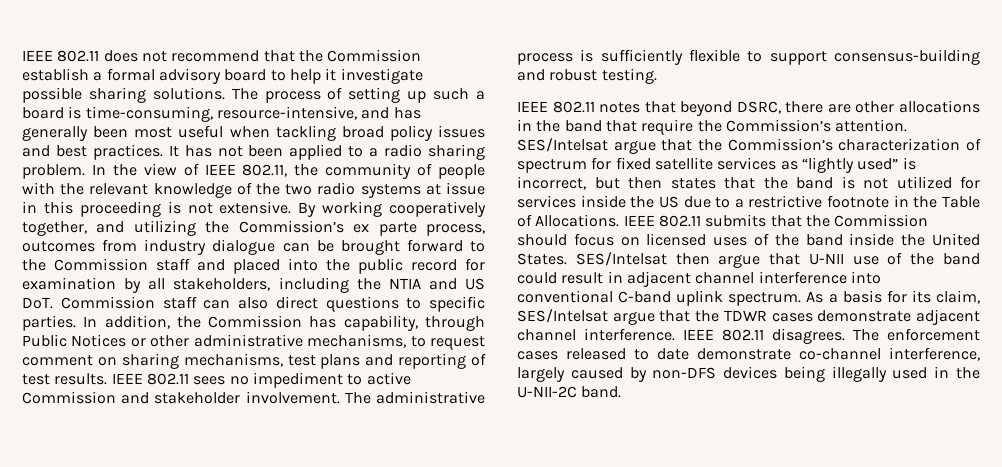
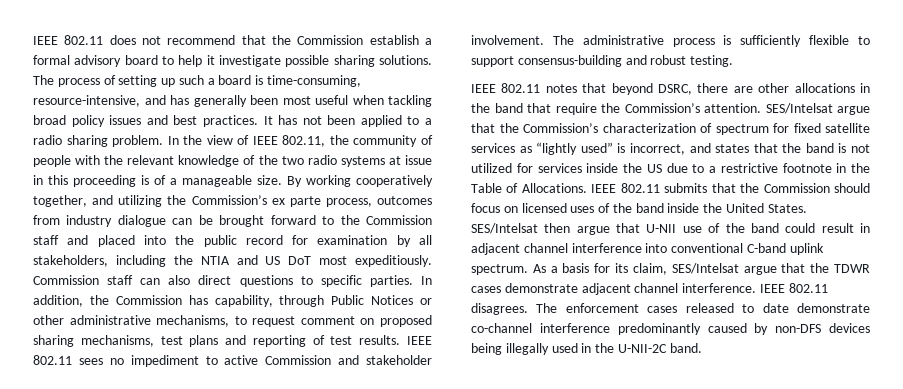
[187,201,292,214] not extensive. -> [154,175,282,187] of a manageable size.
[22,297,53,309] DoT. -> [288,255,432,267] DoT most expeditiously.
(117, 361) none -> [379,315,432,327] proposed
[594,177,662,189] but then -> [689,143,711,153] and
[889,347,980,361] [517,367,565,382] interference, largely -> [539,323,701,335] interference predominantly

